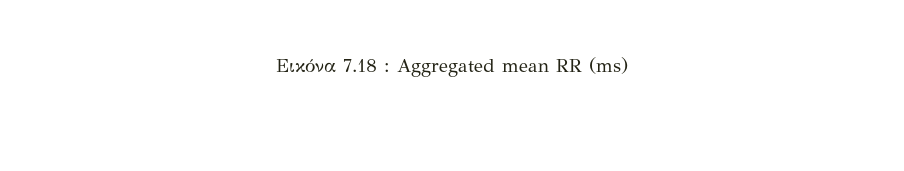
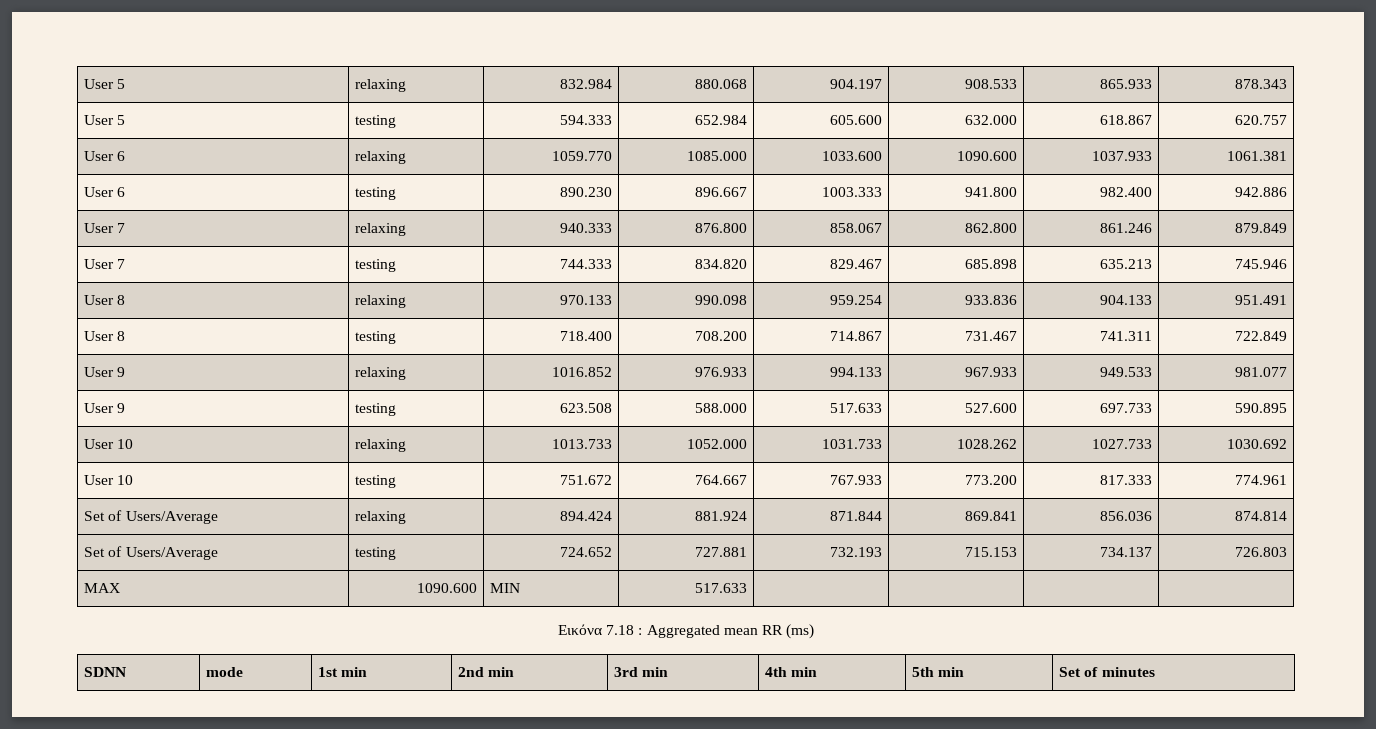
(276, 66) none -> [84,79,126,89] [355,79,407,92] [559,79,612,89] [694,79,747,89] [829,79,882,89] [964,79,1017,89] [1099,79,1152,89] [1234,79,1287,89] [84,115,126,125] [355,115,397,128] [559,115,612,125] [694,115,747,125] [829,115,882,125] [964,115,1017,125] [1099,115,1152,125] [1234,115,1287,125] [84,151,126,161] [355,151,407,164] [551,151,612,161] [686,151,747,161] [821,151,882,161] [956,151,1017,161] [1091,151,1152,161] [1226,151,1287,161] [84,187,126,197] [355,187,397,200] [559,187,612,197] [694,187,747,197] [821,187,882,197] [964,187,1017,197] [1099,187,1152,197] [1234,187,1287,197] [84,223,126,233] [355,223,407,236] [559,223,612,233] [694,223,747,233] [829,223,882,233] [964,223,1017,233] [1099,223,1152,233] [1234,223,1287,233] [84,259,126,269] [355,259,397,272] [559,259,612,269] [694,259,747,269] [829,259,882,269] [964,259,1017,269] [1099,259,1152,269] [1234,259,1287,269] [84,295,126,305] [355,295,407,308] [559,295,612,305] [694,295,747,305] [829,295,882,305] [964,295,1017,305] [1099,295,1152,305] [1234,295,1287,305] [84,331,126,341] [355,331,397,344] [559,331,612,341] [694,331,747,341] [829,331,882,341] [964,331,1017,341] [1099,331,1152,341] [1234,331,1287,341] [84,367,126,377] [355,367,407,380] [551,367,612,377] [694,367,747,377] [829,367,882,377] [964,367,1017,377] [1099,367,1152,377] [1234,367,1287,377] [84,403,126,413] [355,403,397,416] [559,403,612,413] [694,403,747,413] [829,403,882,413] [964,403,1017,413] [1099,403,1152,413] [1234,403,1287,413] [84,439,134,449] [355,439,407,452] [551,439,612,449] [686,439,747,449] [821,439,882,449] [956,439,1017,449] [1091,439,1152,449] [1226,439,1287,449] [84,475,134,485] [355,475,397,488] [559,475,612,485] [694,475,747,485] [829,475,882,485] [964,475,1017,485] [1099,475,1152,485] [1234,475,1287,485] [84,510,218,524] [355,511,407,524] [559,511,612,521] [694,511,747,521] [829,511,882,521] [964,511,1017,521] [1099,511,1152,521] [1234,511,1287,521] [84,546,218,560] [355,547,397,560] [559,547,612,557] [694,547,747,557] [829,547,882,557] [964,547,1017,557] [1099,547,1152,557] [1234,547,1287,557] [84,583,121,593] [416,583,477,593] [490,583,521,593] [694,583,747,593] User 5 | relaxing | 832.984 | 880.068 | 904.197 | 908.533 | 865.933 | 878.343 // User 5 | testing | 594.333 | 652.984 | 605.600 | 632.000 | 618.867 | 620.757 // User 6 | relaxing | 1059.770 | 1085.000 | 1033.600 | 1090.600 | 1037.933 | 1061.381 // User 6 | testing | 890.230 | 896.667 | 1003.333 | 941.800 | 982.400 | 942.886 // User 7 | relaxing | 940.333 | 876.800 | 858.067 | 862.800 | 861.246 | 879.849 // User 7 | testing | 744.333 | 834.820 | 829.467 | 685.898 | 635.213 | 745.946 // User 8 | relaxing | 970.133 | 990.098 | 959.254 | 933.836 | 904.133 | 951.491 // User 8 | testing | 718.400 | 708.200 | 714.867 | 731.467 | 741.311 | 722.849 // User 9 | relaxing | 1016.852 | 976.933 | 994.133 | 967.933 | 949.533 | 981.077 // User 9 | testing | 623.508 | 588.000 | 517.633 | 527.600 | 697.733 | 590.895 // User 10 | relaxing | 1013.733 | 1052.000 | 1031.733 | 1028.262 | 1027.733 | 1030.692 // User 10 | testing | 751.672 | 764.667 | 767.933 | 773.200 | 817.333 | 774.961 // Set of Users/Average | relaxing | 894.424 | 881.924 | 871.844 | 869.841 | 856.036 | 874.814 // Set of Users/Average | testing | 724.652 | 727.881 | 732.193 | 715.153 | 734.137 | 726.803 // MAX | 1090.600 | MIN | 517.633 | | | | //
(628, 65) none -> [84,667,127,677] [206,667,244,677] [318,667,368,677] [458,667,515,677] [614,667,669,677] [765,667,818,677] [912,667,965,677] [1059,667,1155,677] // SDNN | mode | 1st min | 2nd min | 3rd min | 4th min | 5th min | Set of minutes

